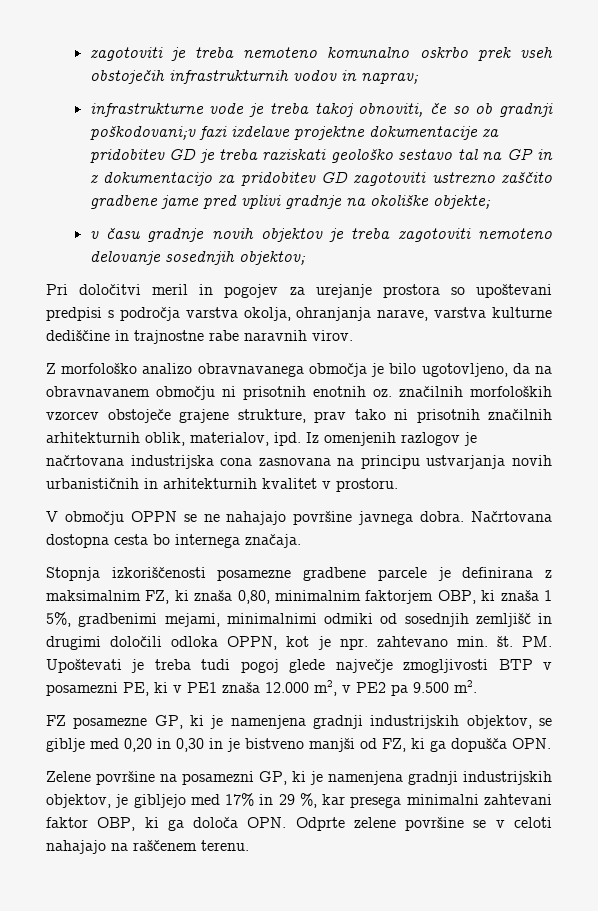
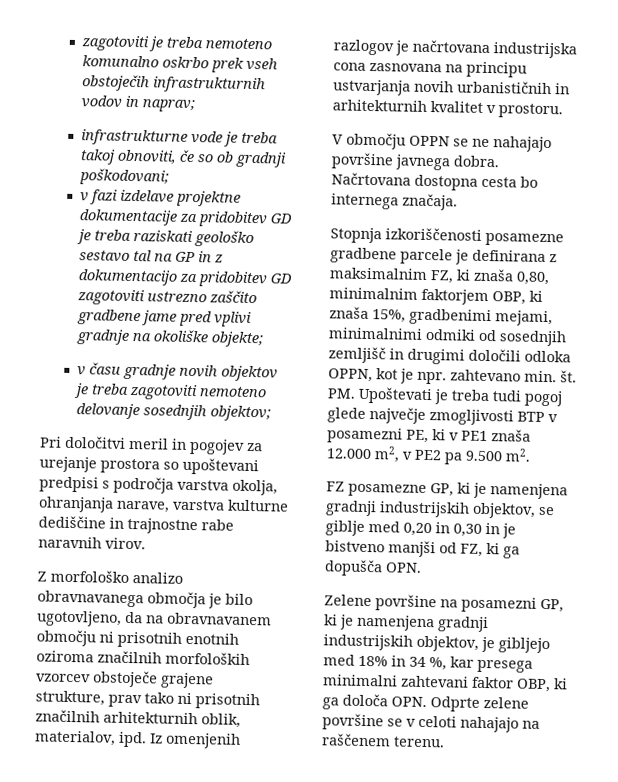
[89,126,196,140] poškodovani;v -> [78,168,169,186] [79,192,89,202] poškodovani; // v
[373,389,392,397] oz. -> [36,650,94,663] oziroma
[543,590,552,601] [46,612,71,627] 1 5%, -> [372,309,406,323] 15%,
[225,793,295,806] 17% in 29 -> [358,655,426,668] 18% in 34

